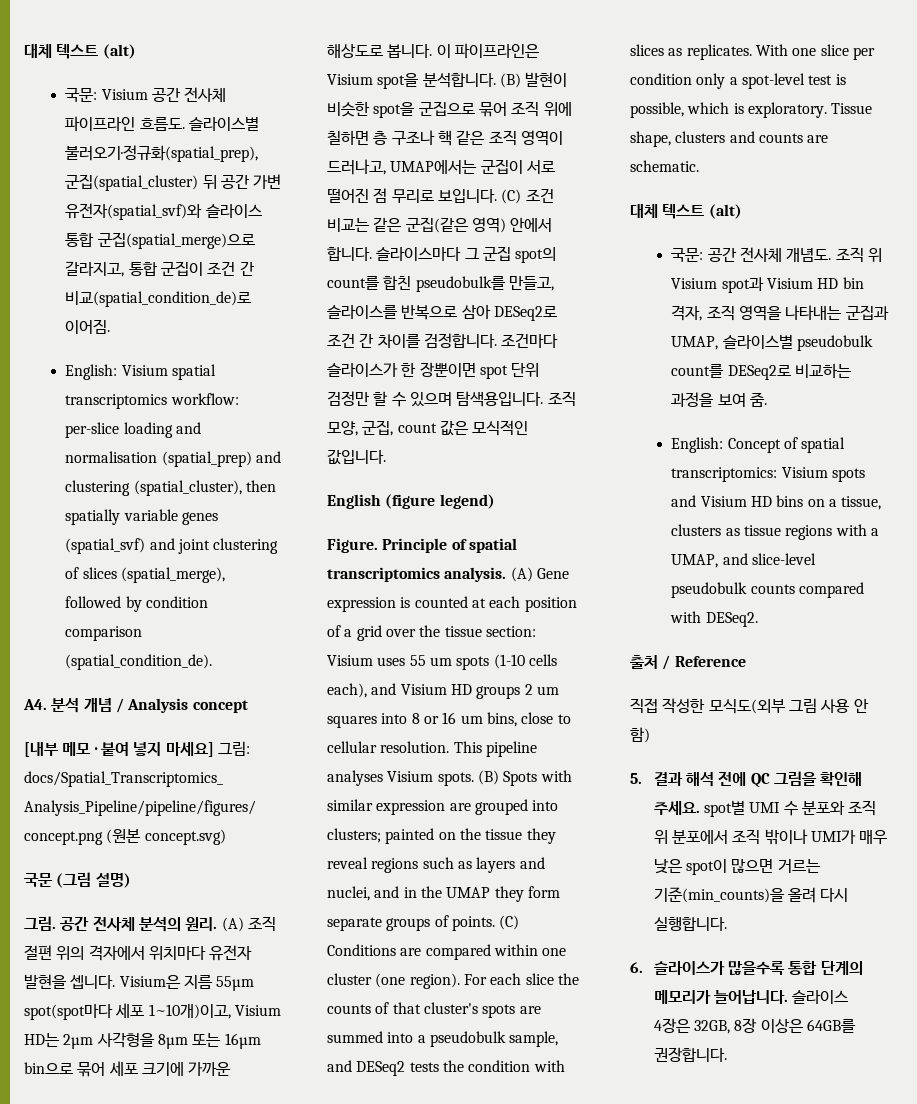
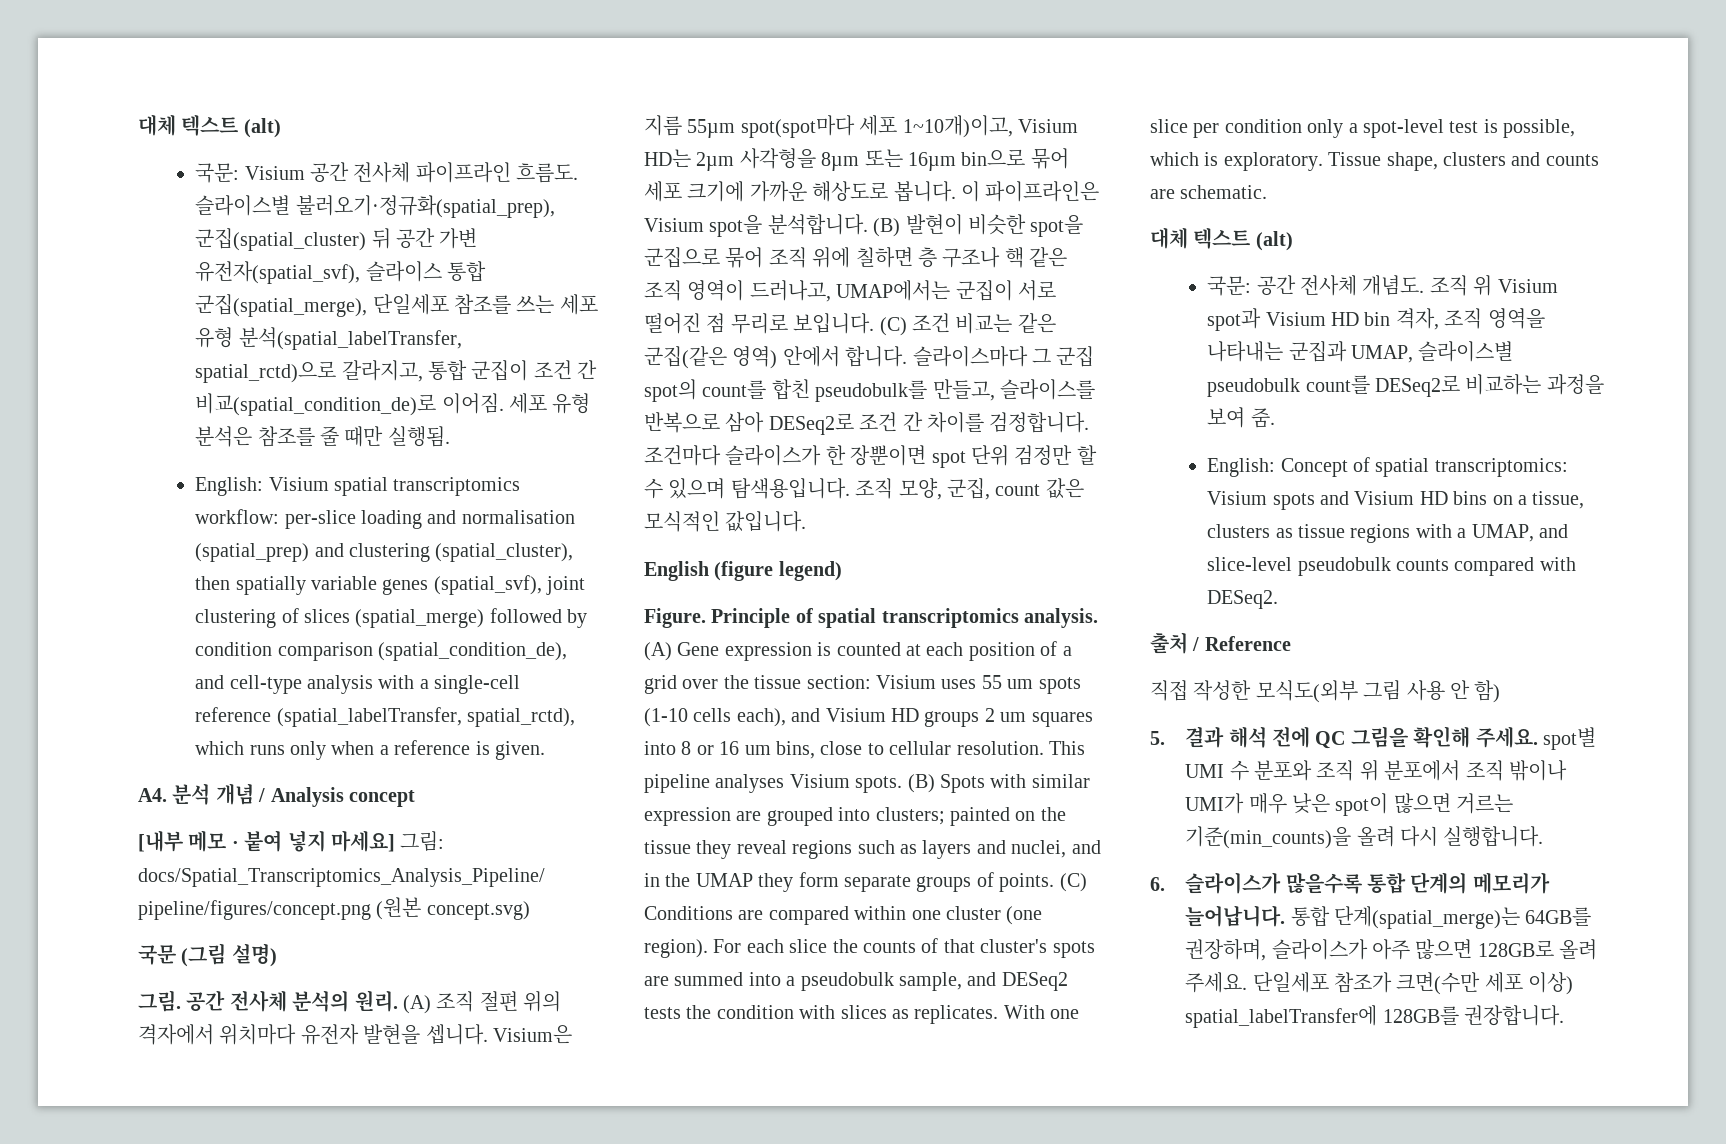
[65,203,203,220] 유전자(spatial_svf)와 -> [195,261,361,284] 유전자(spatial_svf),
[97,232,255,249] 군집(spatial_merge)으로 -> [195,294,598,317] [195,327,462,350] [195,361,337,383] 군집(spatial_merge), 단일세포 참조를 쓰는 세포 유형 분석(spatial_labelTransfer, spatial_rctd)으로
(111, 326) none -> [509,393,591,414] [195,426,450,447] 세포 유형 분석은 참조를 줄 때만 실행됨.
[65,538,175,554] (spatial_svf) and -> [433,575,542,595] (spatial_svf),
[121,567,226,583] (spatial_merge), -> [355,609,485,628] (spatial_merge)
[65,654,213,670] (spatial_condition_de). -> [378,642,568,661] [195,675,521,694] [195,707,576,727] [195,740,546,760] (spatial_condition_de), and cell-type analysis with a single-cell reference (spatial_labelTransfer, spatial_rctd), which runs only when a reference is given.
[792,990,849,1004] [653,1018,857,1034] 슬라이스 4장은 32GB, 8장 이상은 64GB를 -> [1290,906,1592,929] [1185,939,1598,961] [1185,972,1574,995] [1185,1005,1459,1028] 통합 단계(spatial_merge)는 64GB를 권장하며, 슬라이스가 아주 많으면 128GB로 올려 주세요. 단일세포 참조가 크면(수만 세포 이상) spatial_labelTransfer에 128GB를

